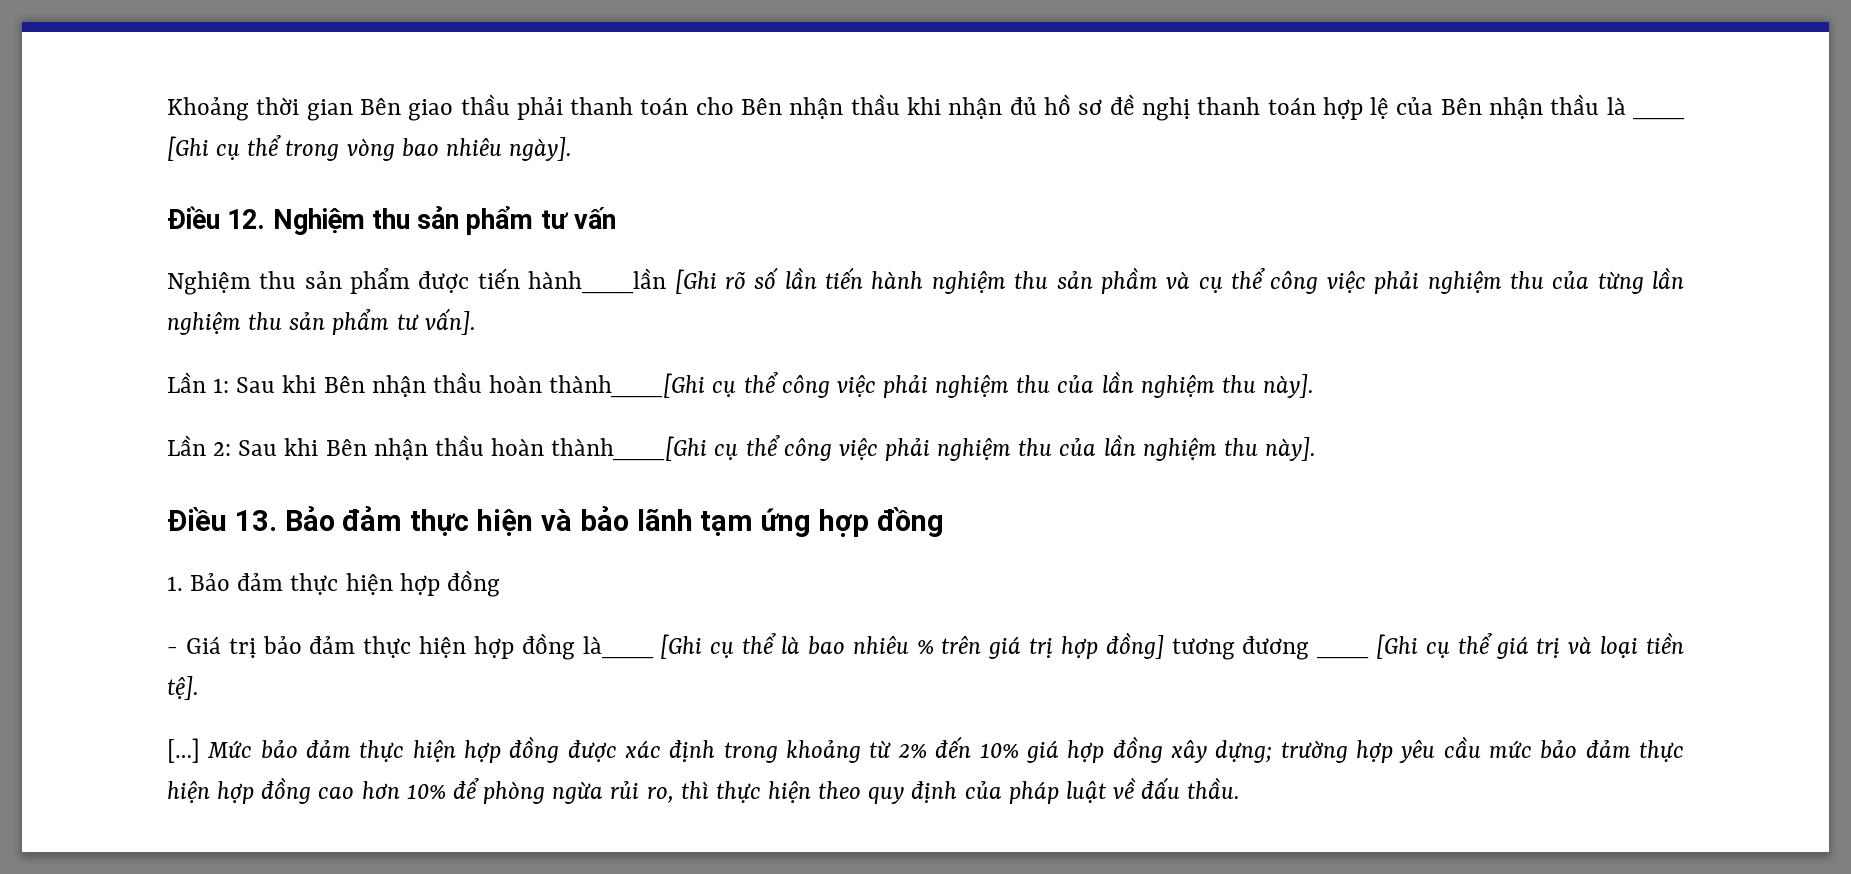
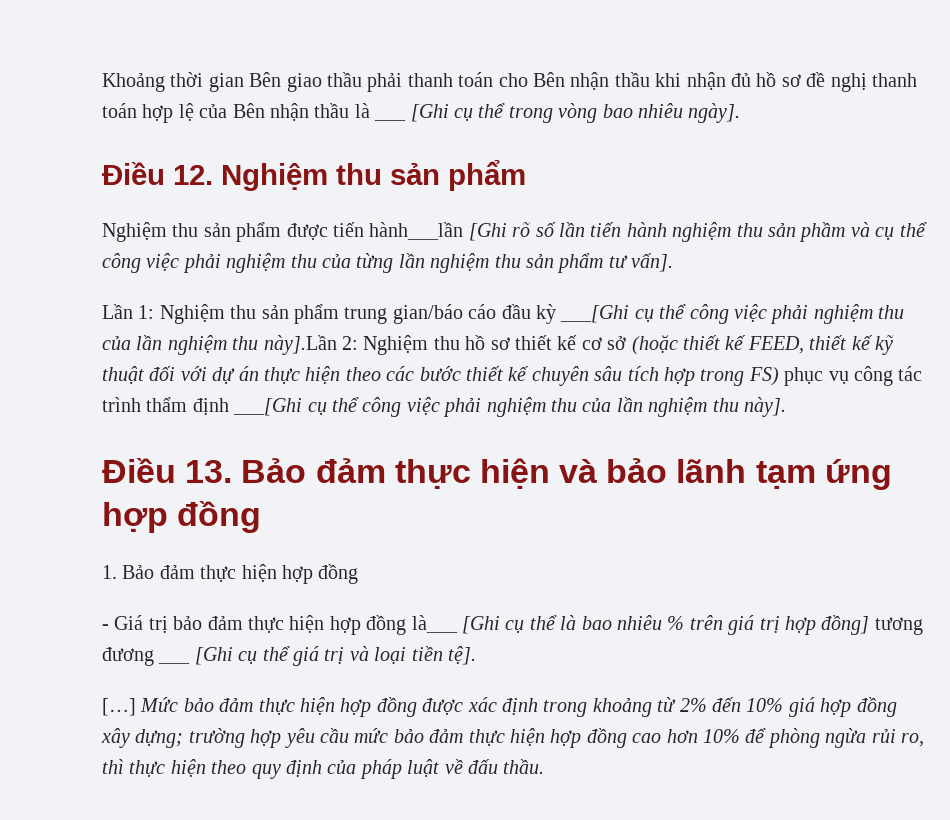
[540,207,617,229] tư vấn -> (526, 175) none
[236,372,706,398] Sau khi Bên nhận thầu hoàn thành___[Ghi -> [159,304,630,324] Nghiệm thu sản phẩm trung gian/báo cáo đầu kỳ ___[Ghi
[1263,374,1315,398] [167,435,708,461] này]. // Lần 2: Sau khi Bên nhận thầu hoàn thành___[Ghi -> [263,335,894,355] [102,366,923,386] [102,397,303,416] này].Lần 2: Nghiệm thu hồ sơ thiết kế cơ sở (hoặc thiết kế FEED, thiết kế kỹ thuật đối với dự án thực hiện theo các bước thiết kế chuyên sâu tích hợp trong FS) phục vụ công tác trình thẩm định ___[Ghi

